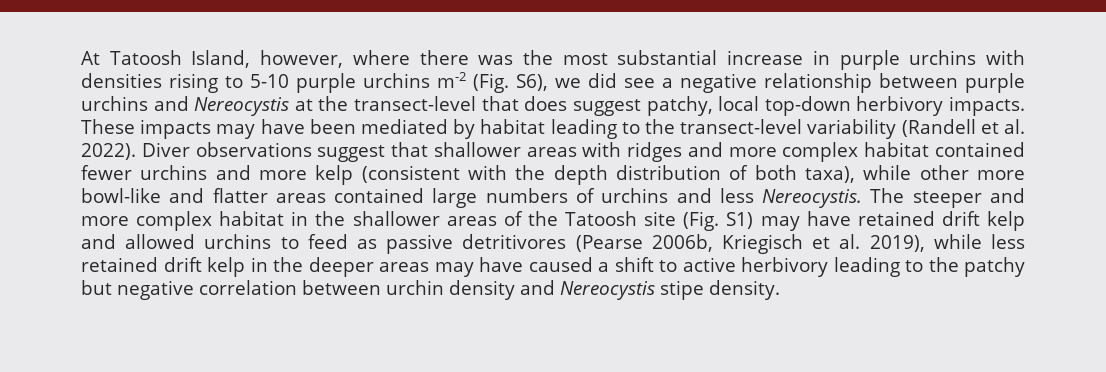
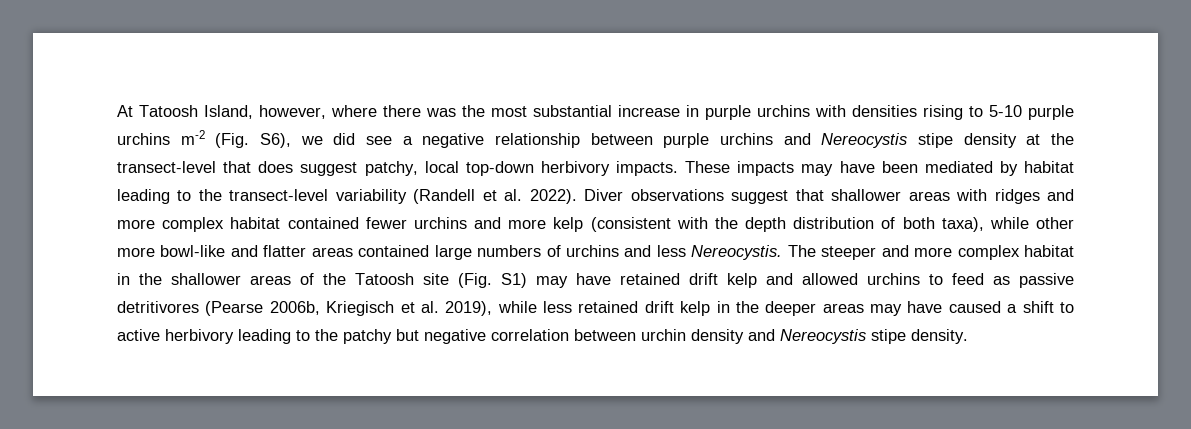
(290, 106) none -> [917,133,1017,148] stipe density

